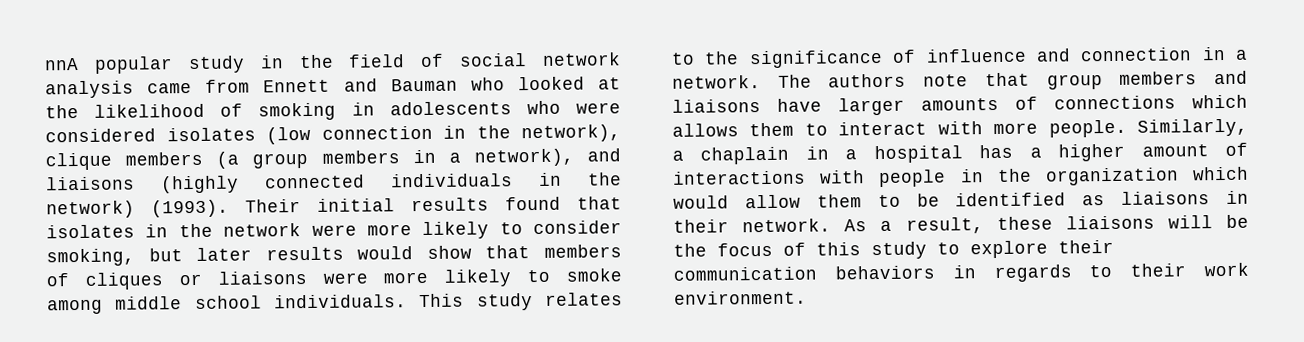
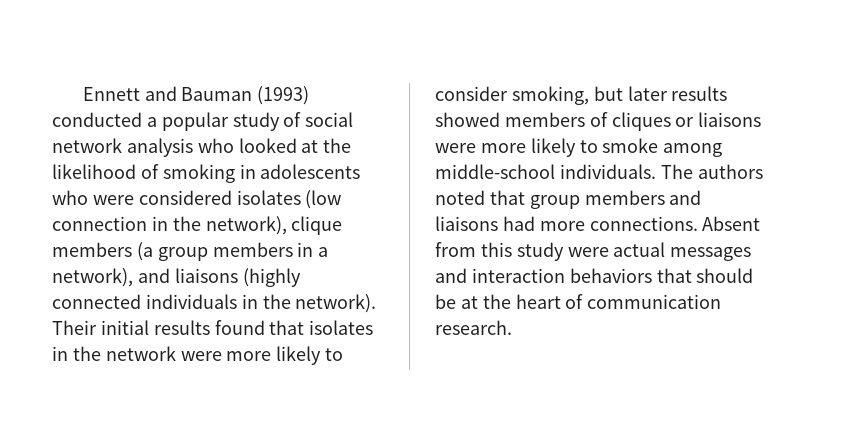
[44,52,621,74] [45,78,458,99] nnA popular study in the field of social network analysis came from Ennett and Bauman -> [82,86,310,105] [52,112,354,131] [52,138,193,157] Ennett and Bauman (1993) conducted a popular study of social network analysis
[46,199,229,219] network) (1993). -> [295,294,377,313] network).
[357,245,531,260] would show that -> [435,112,500,127] showed
[115,292,623,311] [671,46,1248,69] [672,75,761,89] middle school individuals. This study relates to the significance of influence and connection in a network. -> [435,164,656,179] middle-school individuals.
[923,74,969,87] note -> [435,190,485,205] noted
[777,94,1248,116] [672,118,1248,138] [672,142,1248,165] [673,166,1249,188] [673,190,1249,209] [673,214,1249,234] [673,239,1114,260] [673,262,1249,283] [674,290,807,305] have larger amounts of connections which allows them to interact with more people. Similarly, a chaplain in a hospital has a higher amount of interactions with people in the organization which would allow them to be identified as liaisons in their network. As a result, these liaisons will be the focus of this study to explore their communication behaviors in regards to their work environment. -> [502,216,761,231] [435,242,752,261] [435,268,754,283] [435,294,722,309] [435,320,512,335] had more connections. Absent from this study were actual messages and interaction behaviors that should be at the heart of communication research.

